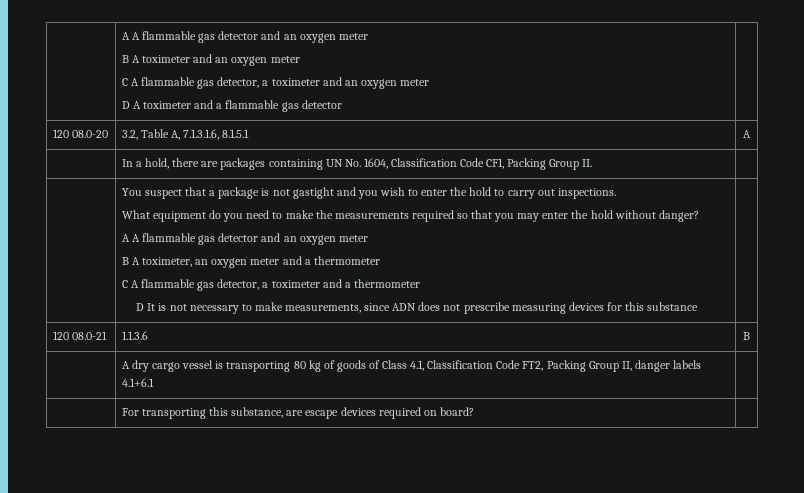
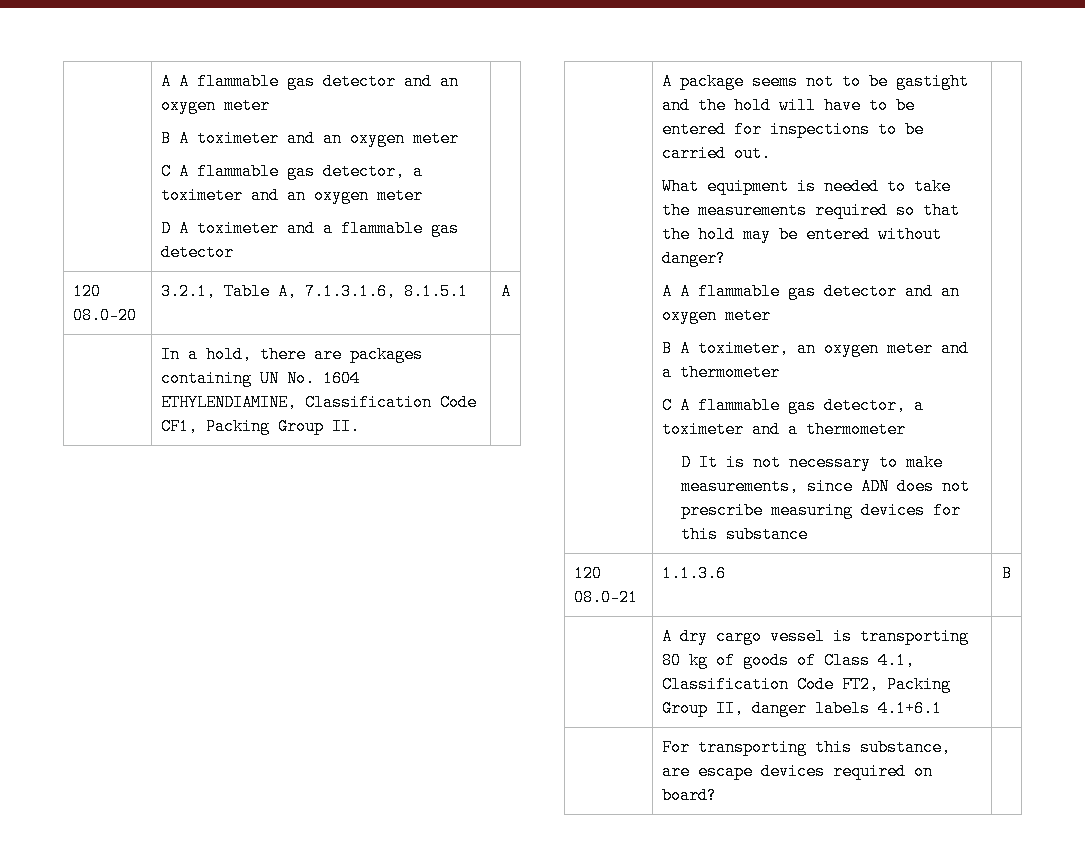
[121,130,138,140] 3.2, -> [160,283,216,300] 3.2.1,
[363,158,388,169] 1604, -> [322,370,360,387] [160,394,297,411] 1604 ETHYLENDIAMINE,
[121,187,616,199] [121,210,314,222] You suspect that a package is not gastight and you wish to enter the hold to carry out inspections. // What equipment do you need to make -> [661,73,969,90] [661,97,915,114] [661,121,924,138] [661,145,771,162] [661,178,951,195] A package seems not to be gastight and the hold will have to be entered for inspections to be carried out. // What equipment is needed to take
[494,210,613,222] you may enter the hold -> [661,226,870,243] the hold may be entered

